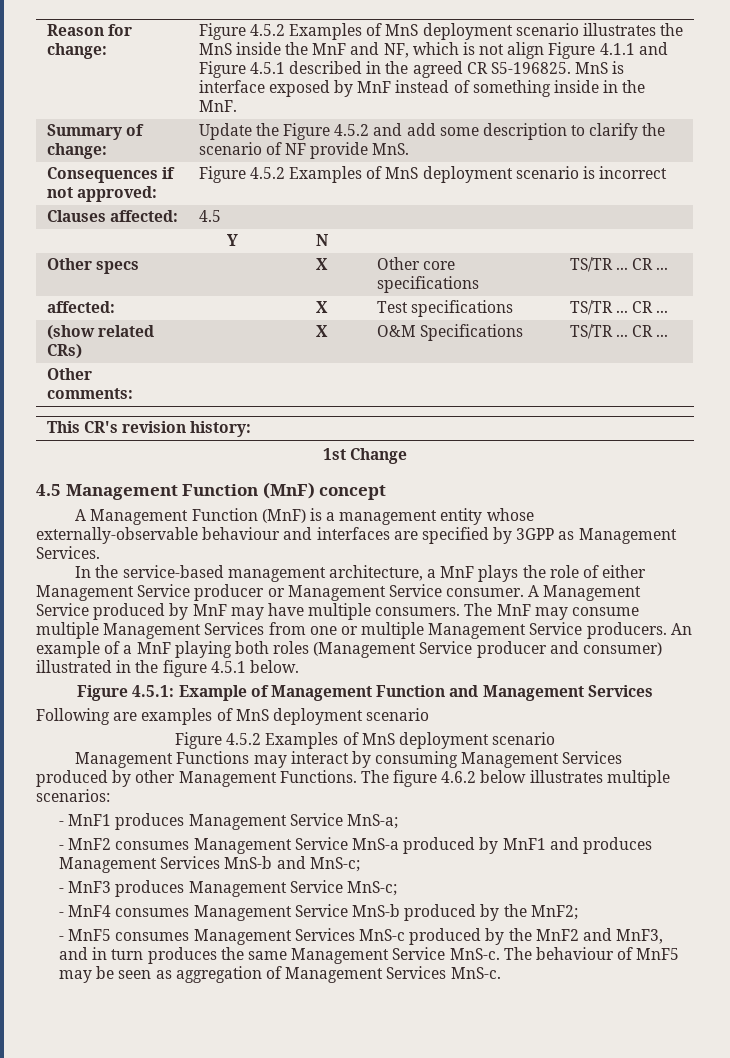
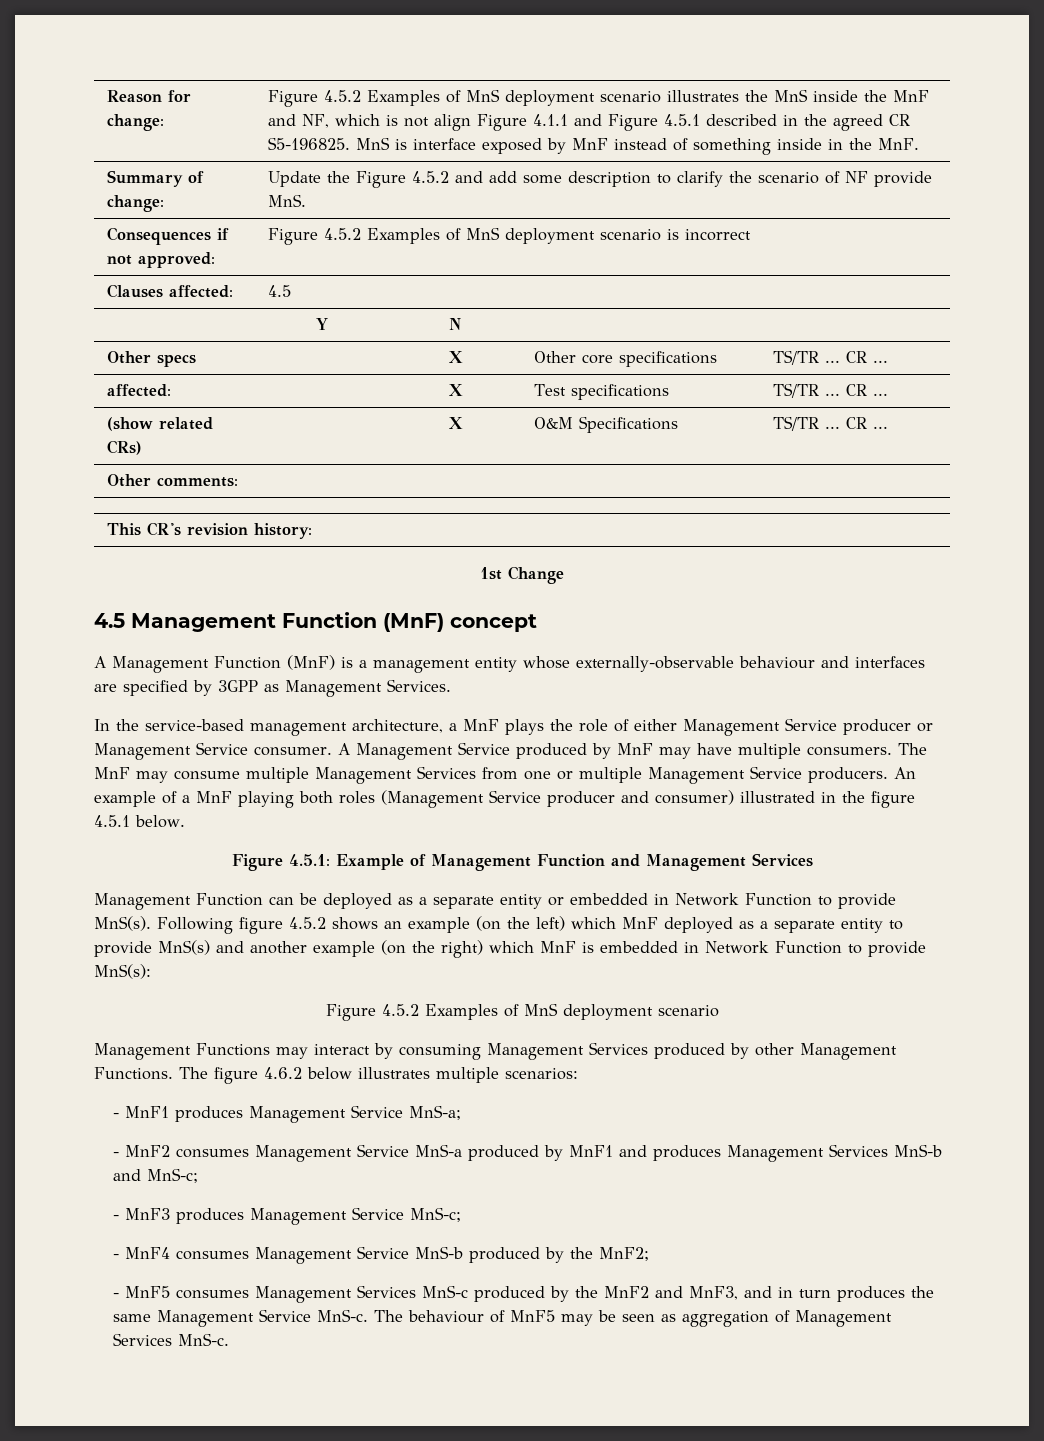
[36,708,430,725] Following are examples of MnS deployment scenario -> [94,893,896,910] [94,916,903,934] [94,940,926,958] [94,964,151,979] Management Function can be deployed as a separate entity or embedded in Network Function to provide MnS(s). Following figure 4.5.2 shows an example (on the left) which MnF deployed as a separate entity to provide MnS(s) and another example (on the right) which MnF is embedded in Network Function to provide MnS(s):

